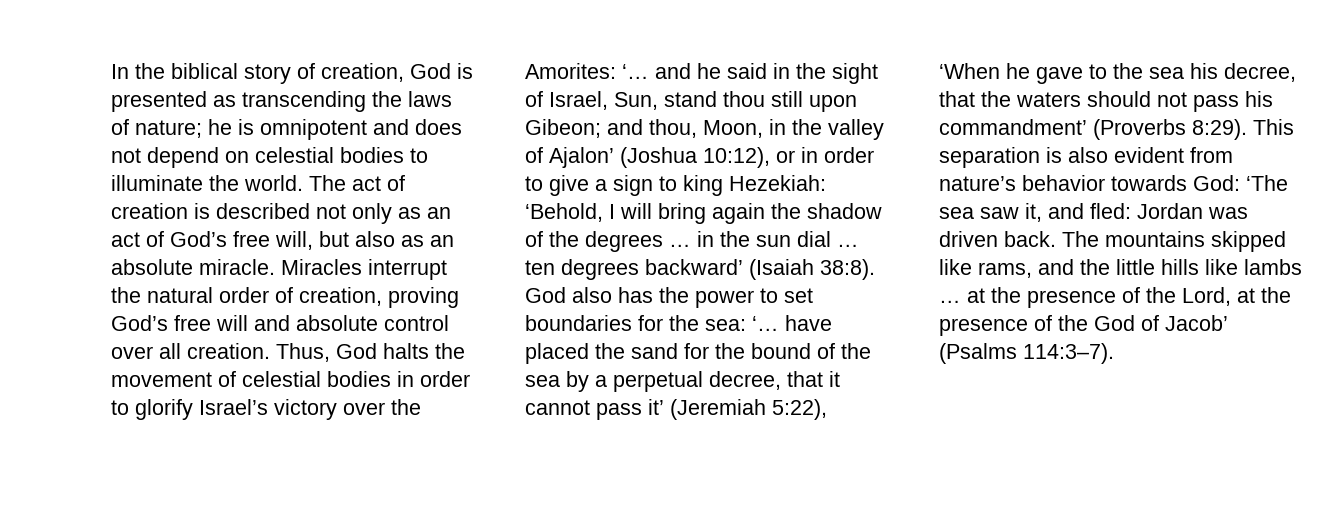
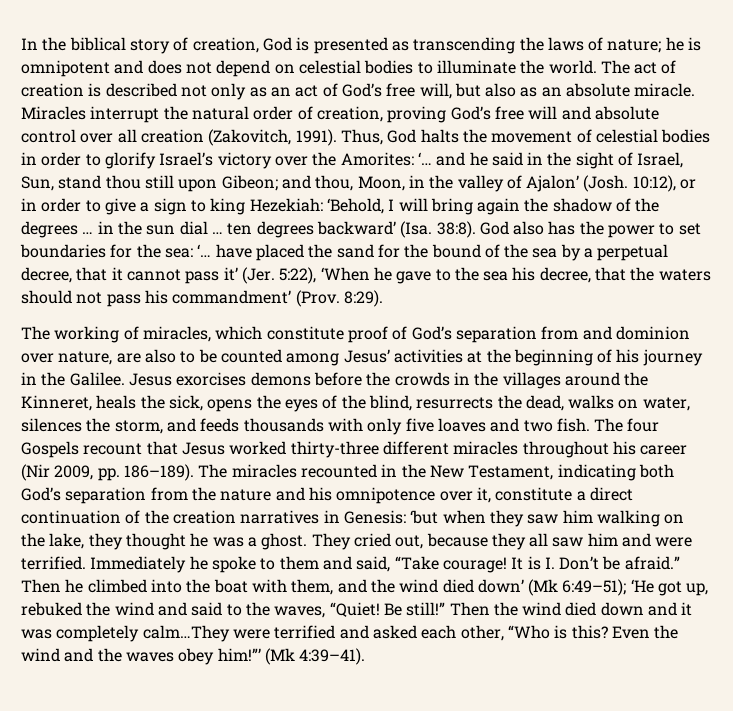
[187,343,270,359] creation. -> [140,129,337,146] creation (Zakovitch, 1991).
[620,147,697,168] (Joshua -> [583,175,629,192] (Josh.
[749,259,814,280] (Isaiah -> [400,221,433,238] (Isa.
[670,399,766,420] (Jeremiah -> [241,267,275,284] (Jer.
[1093,119,1186,140] (Proverbs -> [295,290,340,307] (Prov.
[1253,119,1294,135] [939,147,1233,168] [939,175,1288,191] [939,203,1248,222] [939,231,1286,252] [939,259,1302,278] [939,287,1291,308] [939,315,1228,336] [939,343,1114,364] This separation is also evident from nature’s behavior towards God: ‘The sea saw it, and fled: Jordan was driven back. The mountains skipped like rams, and the little hills like lambs … at the presence of the Lord, at the presence of the God of Jacob’ (Psalms 114:3–7). -> [21,326,690,343] [21,349,703,366] [21,372,649,389] [21,395,690,412] [21,418,660,435] [21,441,688,458] [21,464,674,481] [21,487,633,504] [21,510,685,527] [21,533,693,550] [21,556,680,573] [21,579,709,596] [21,602,693,618] [21,625,679,642] [21,648,366,665] // The working of miracles, which constitute proof of God’s separation from and dominion over nature, are also to be counted among Jesus’ activities at the beginning of his journey in the Galilee. Jesus exorcises demons before the crowds in the villages around the Kinneret, heals the sick, opens the eyes of the blind, resurrects the dead, walks on water, silences the storm, and feeds thousands with only five loaves and two fish. The four Gospels recount that Jesus worked thirty-three different miracles throughout his career (Nir 2009, pp. 186–189). The miracles recounted in the New Testament, indicating both God’s separation from the nature and his omnipotence over it, constitute a direct continuation of the creation narratives in Genesis: ‘but when they saw him walking on the lake, they thought he was a ghost. They cried out, because they all saw him and were terrified. Immediately he spoke to them and said, “Take courage! It is I. Don’t be afraid.” Then he climbed into the boat with them, and the wind died down’ (Mk 6:49–51); ‘He got up, rebuked the wind and said to the waves, “Quiet! Be still!” Then the wind died down and it was completely calm…They were terrified and asked each other, “Who is this? Even the wind and the waves obey him!”’ (Mk 4:39–41).

